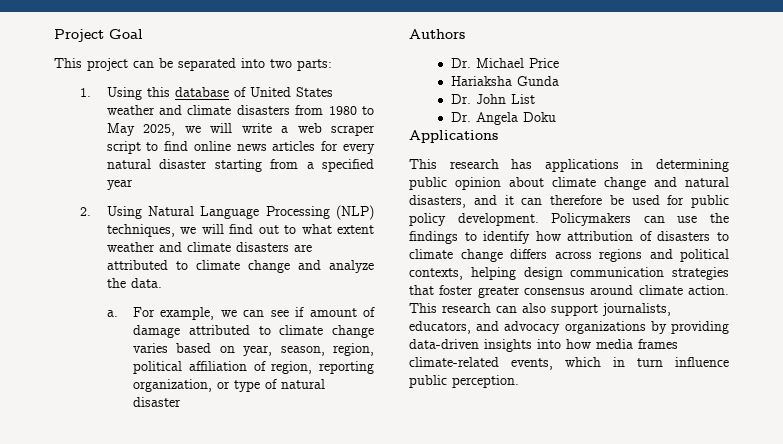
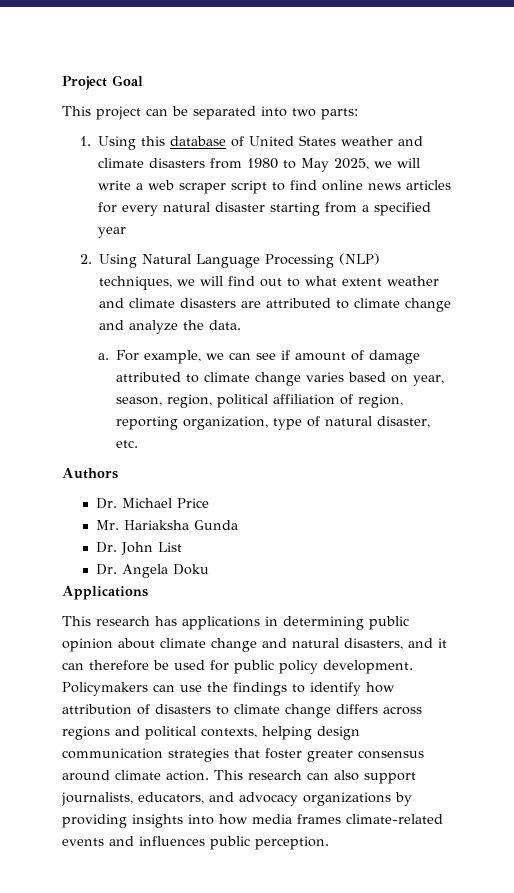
[216,381,230,389] or -> (268, 423) none
[132,397,181,407] disaster -> [376,416,430,428] [115,440,138,448] disaster, etc.
(559, 63) none -> [95,520,119,530] Mr.
[409,339,479,349] data-driven -> (127, 821) none
[511,357,729,370] events, which in turn influence -> [62,836,205,846] events and influences

